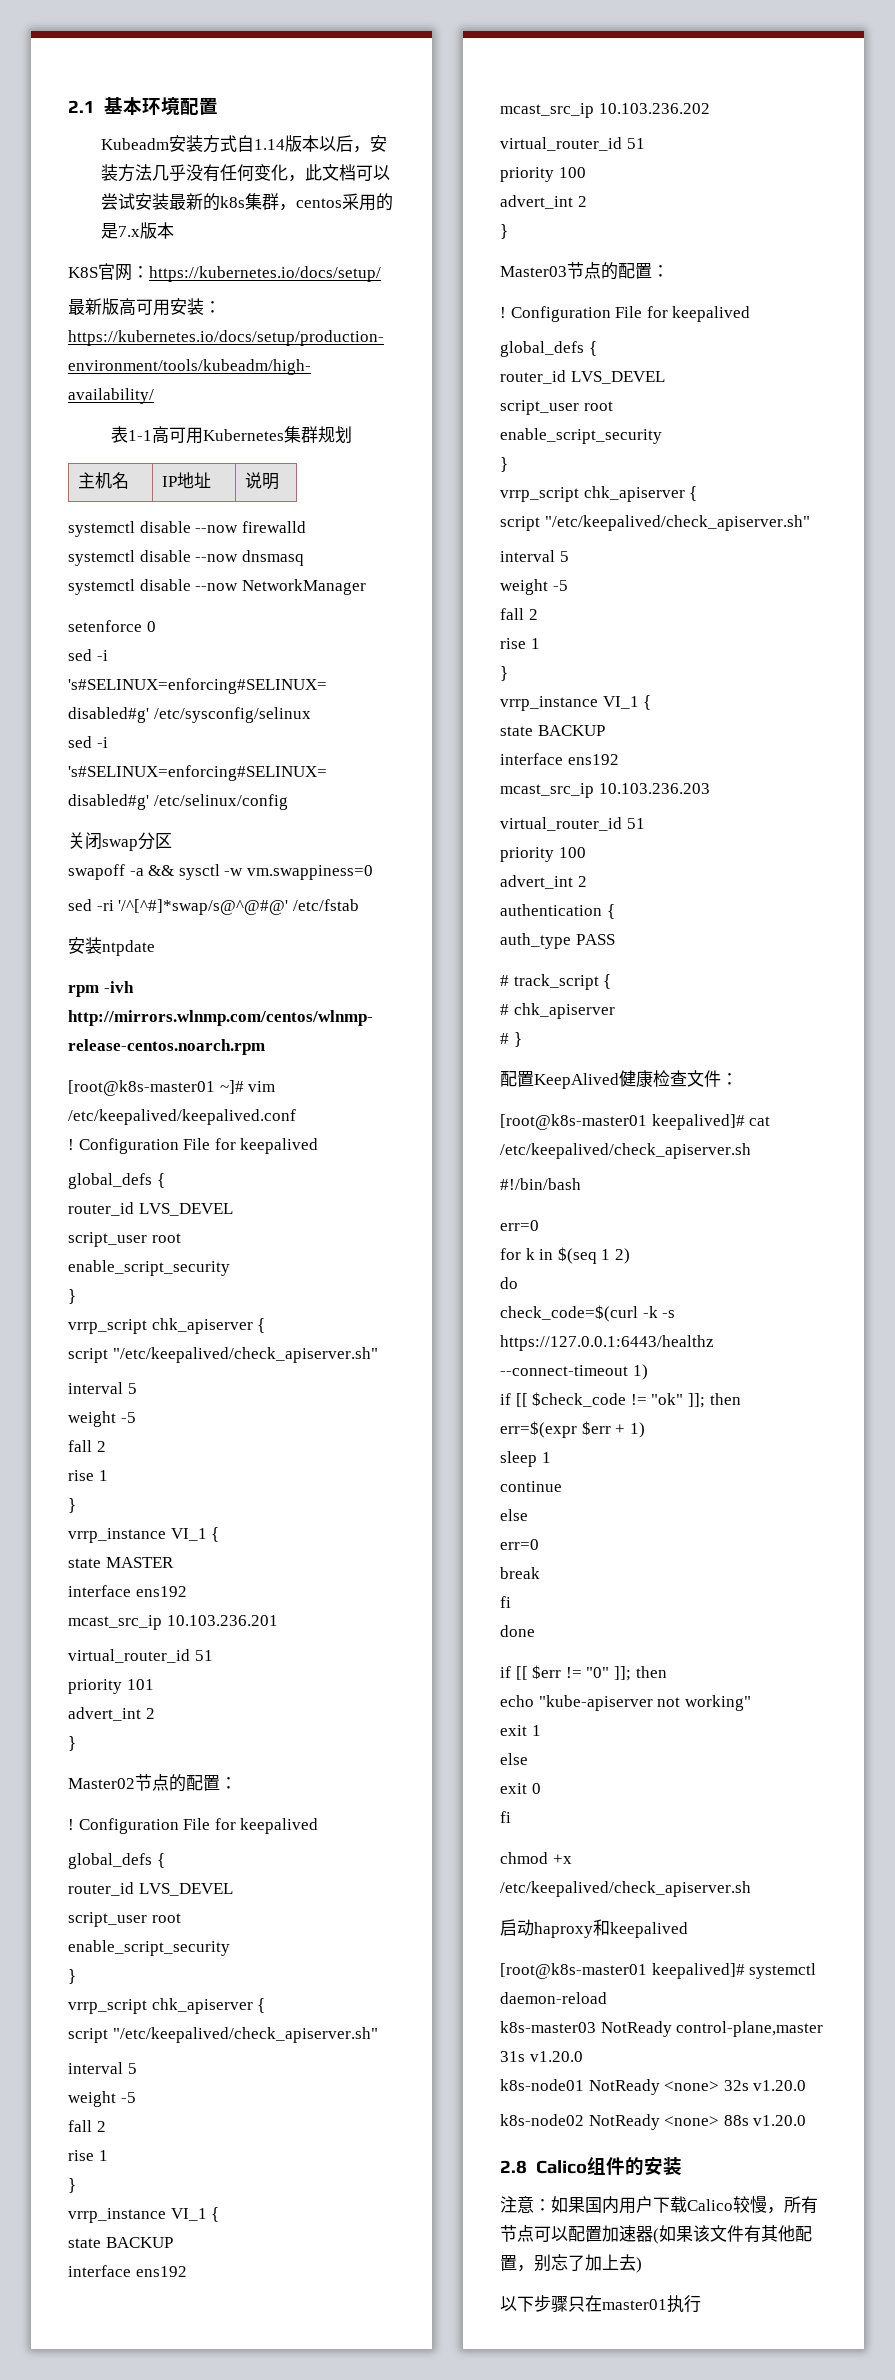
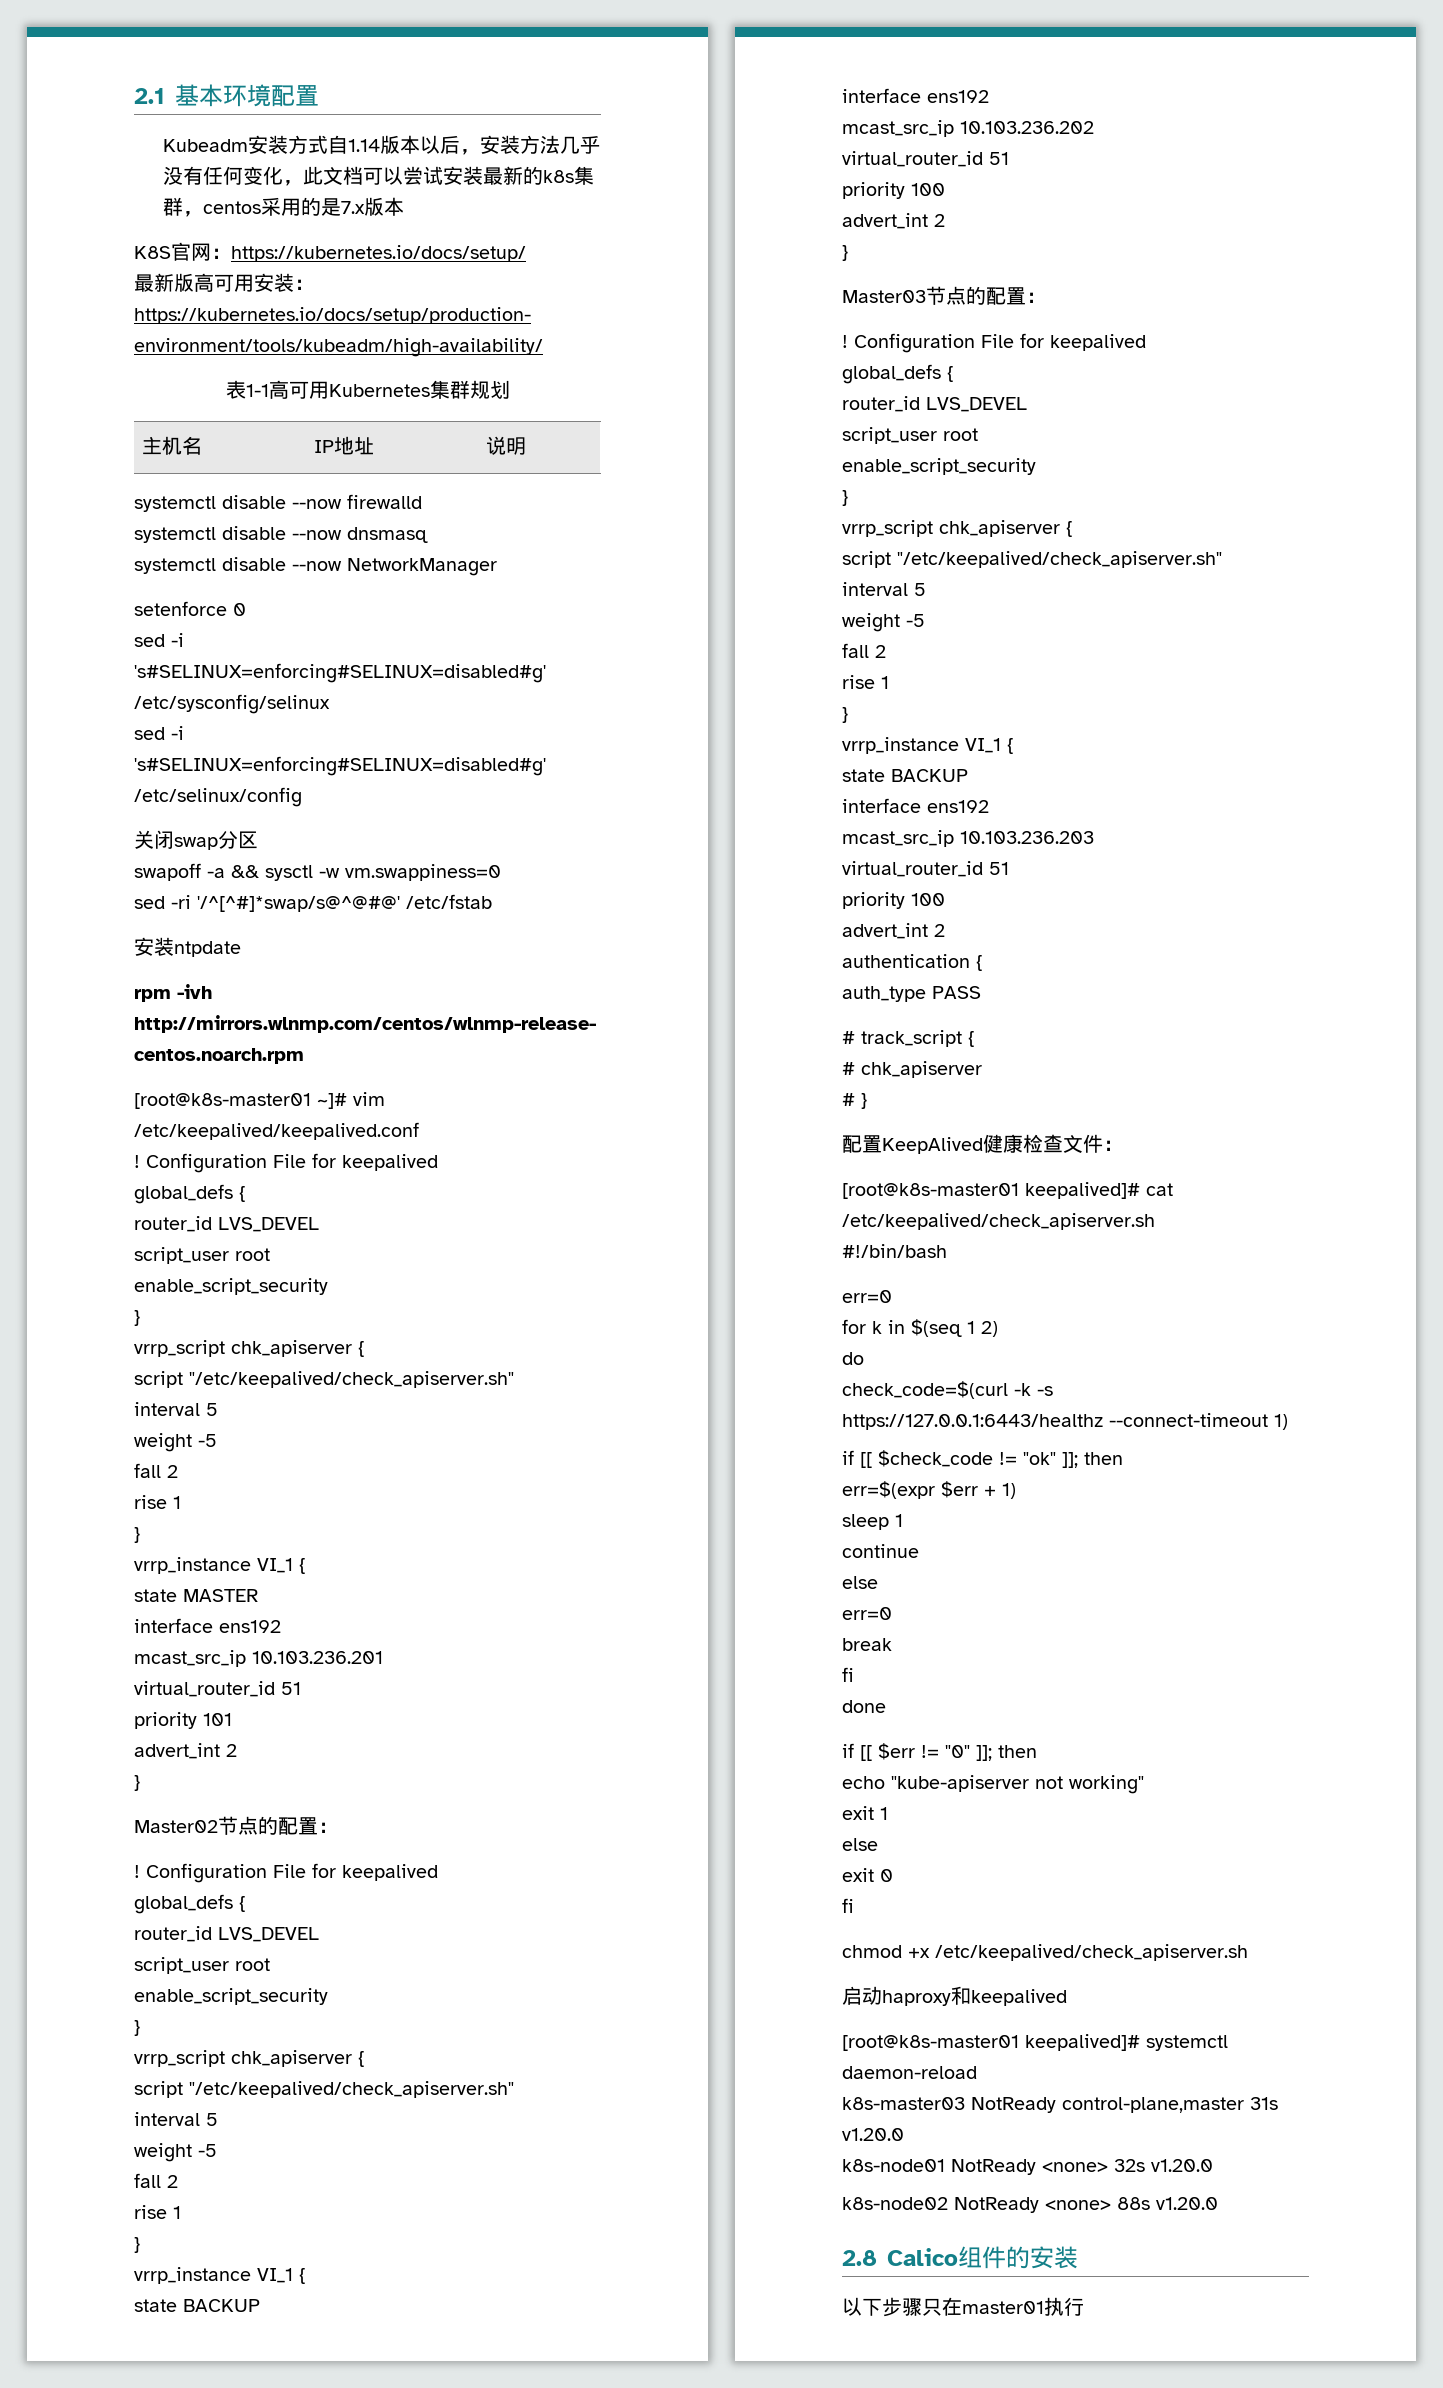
[500,2195,818,2214] [500,2225,812,2244] [500,2254,642,2273] // 注意：如果国内用户下载Calico较慢，所有节点可以配置加速器(如果该文件有其他配置，别忘了加上去) -> (1078, 2257) none

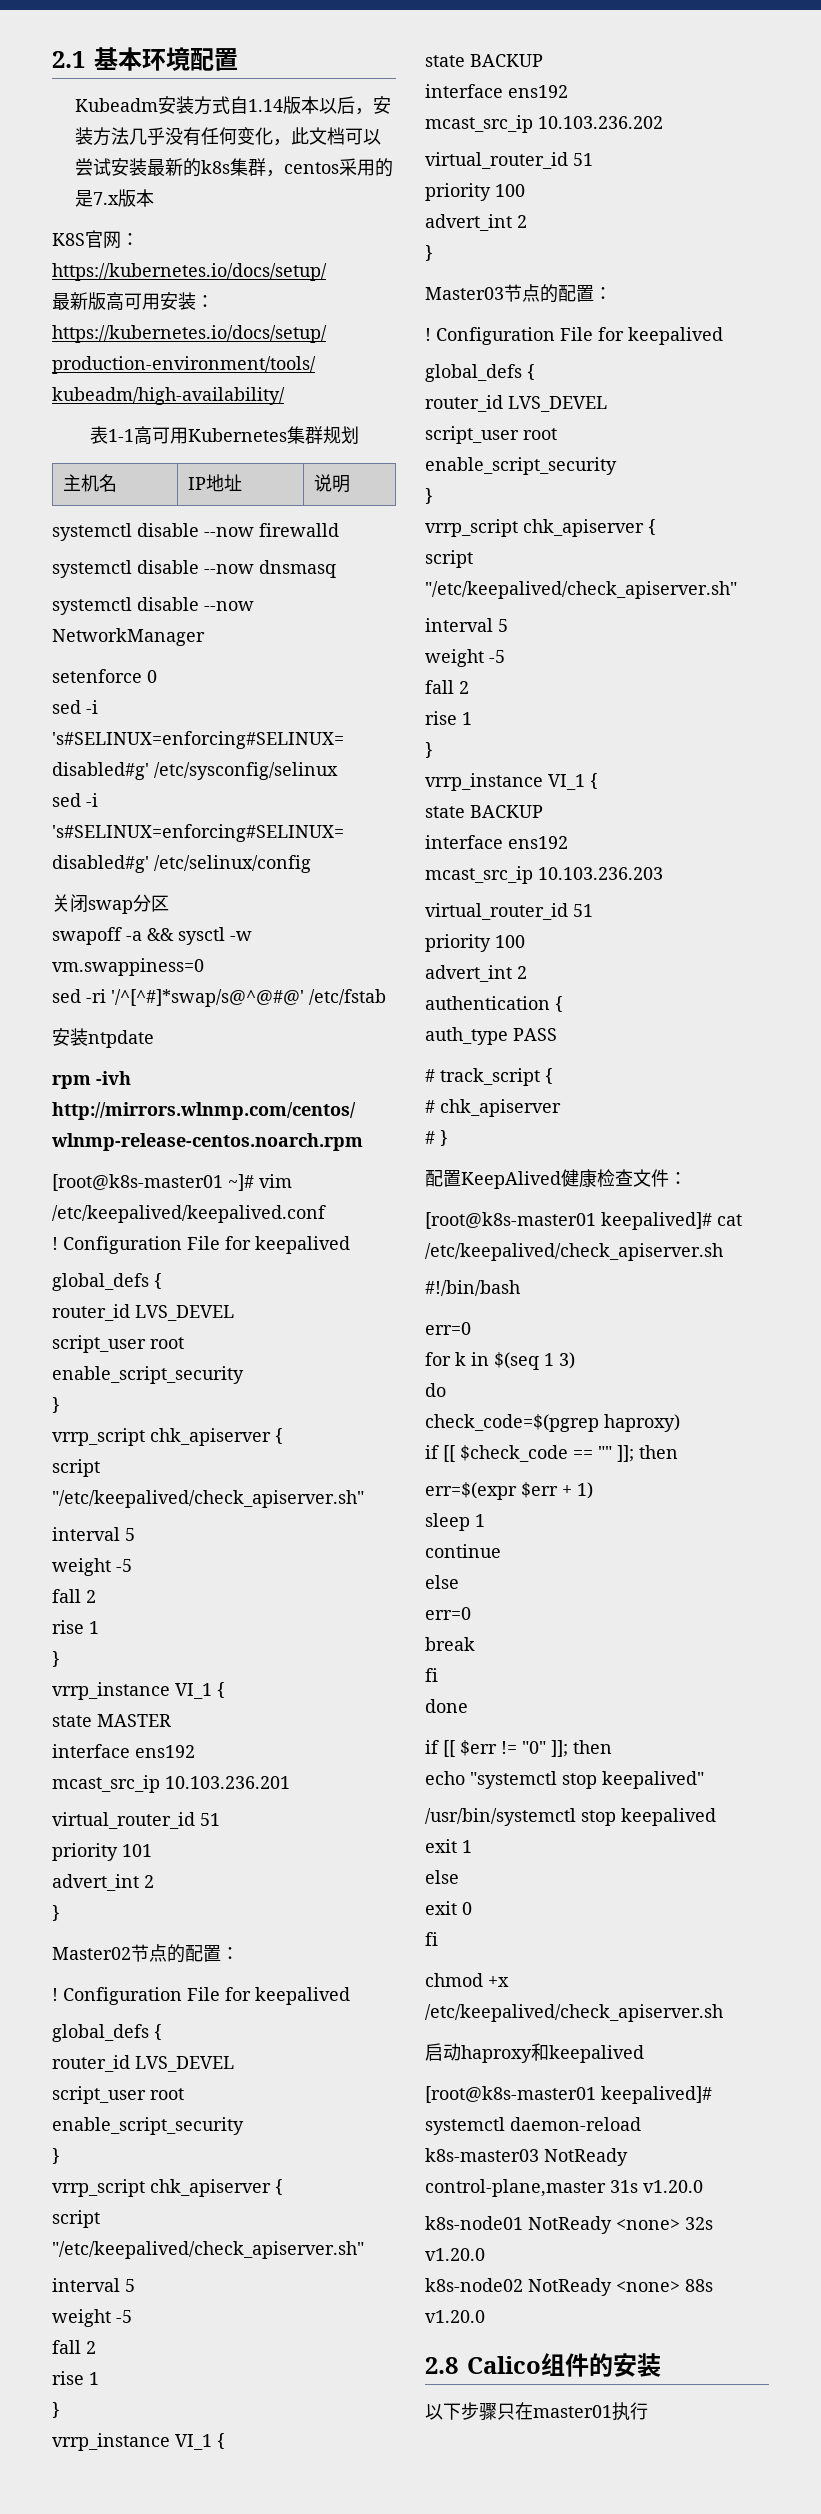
[981,1321,998,1337] 2) -> [559,1352,575,1369] 3)
[842,1381,1053,1399] [842,1413,1288,1430] check_code=$(curl -k -s https://127.0.0.1:6443/healthz --connect-timeout 1) -> [425,1414,680,1432] check_code=$(pgrep haproxy)
[999,1452,1056,1465] != "ok" -> [573,1446,612,1459] == ""
[891,1775,1144,1794] "kube-apiserver not working" -> [470,1771,704,1789] [425,1808,716,1826] "systemctl stop keepalived" // /usr/bin/systemctl stop keepalived

